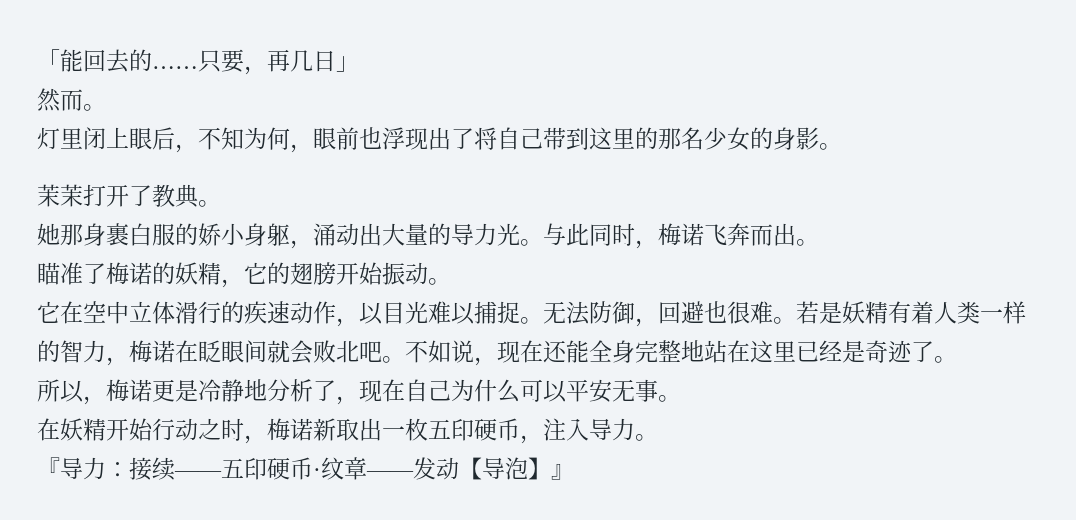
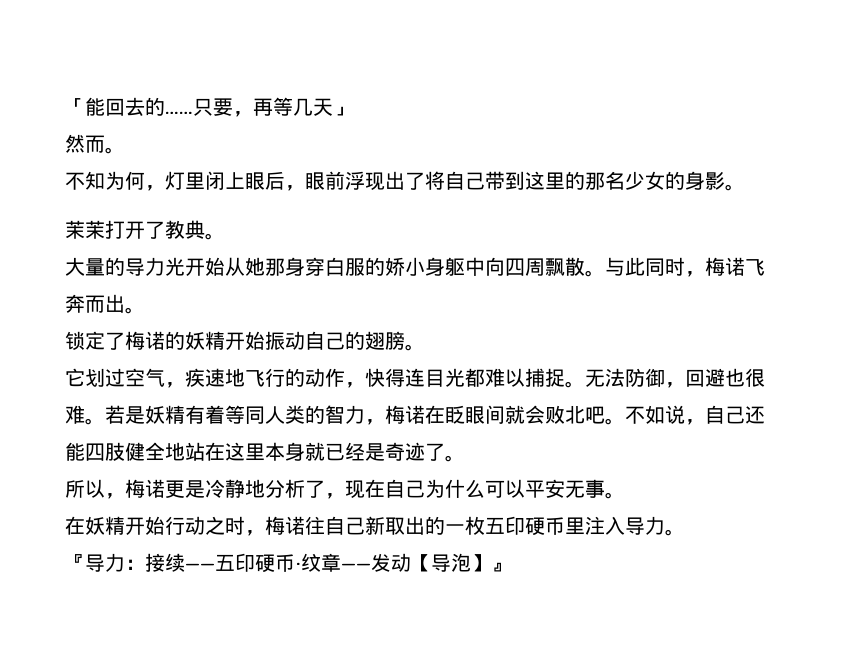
[290,50,336,72] 几日 -> [273,97,333,116] 等几天
(106, 107) none -> [65,171,165,191] 不知为何，
[198,127,382,153] 不知为何，眼前也 -> [305,171,345,190] 眼前
[37,223,520,249] 她那身裹白服的娇小身躯，涌动出大量的导力光 -> [65,257,585,276] 大量的导力光开始从她那身穿白服的娇小身躯中向四周飘散
[37,262,83,285] 瞄准 -> [65,331,105,350] 锁定
[221,262,451,288] [37,301,428,327] ，它的翅膀开始振动。 // 它在空中立体滑行的疾速动作，以目光 -> [225,331,425,351] [65,368,485,388] 开始振动自己的翅膀。 // 它划过空气，疾速地飞行的动作，快得连目光都
[934,301,1026,324] 人类一样 -> [225,405,305,424] 等同人类
[497,340,681,363] 现在还能全身完整 -> [705,405,765,424] [65,442,165,461] 自己还能四肢健全
(796, 351) none -> [265,442,325,461] 本身就
[313,418,382,441] 新取出 -> [305,516,445,535] 往自己新取出的
[520,435,543,444] ， -> [565,517,585,535] 里

